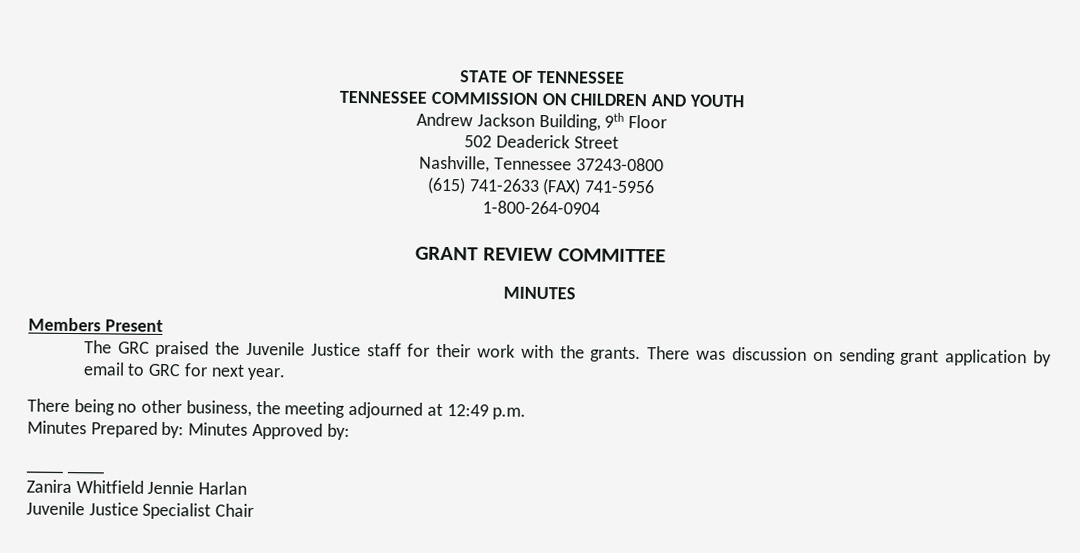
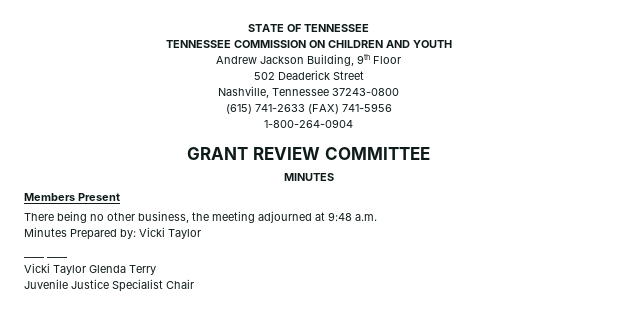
[83,340,1052,367] [82,362,287,381] // The GRC praised the Juvenile Justice staff for their work with the grants. There was discussion on sending grant application by email to GRC for next year. -> (120, 197) none
[446,404,527,420] 12:49 p.m. -> [328,212,377,221] 9:48 a.m.
[188,422,350,440] Minutes Approved by: -> [139,227,201,239] Vicki Taylor
[26,479,248,495] Zanira Whitfield Jennie Harlan -> [24,263,156,275] Vicki Taylor Glenda Terry

